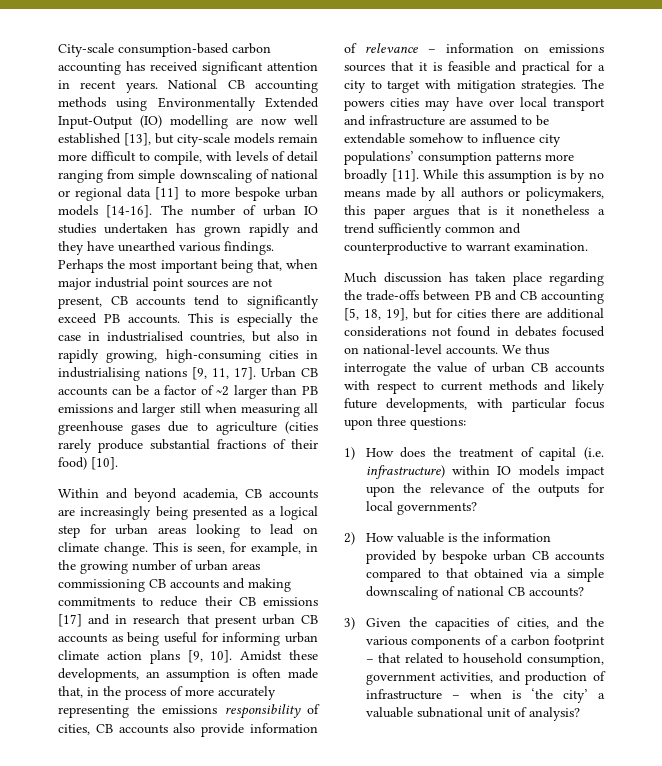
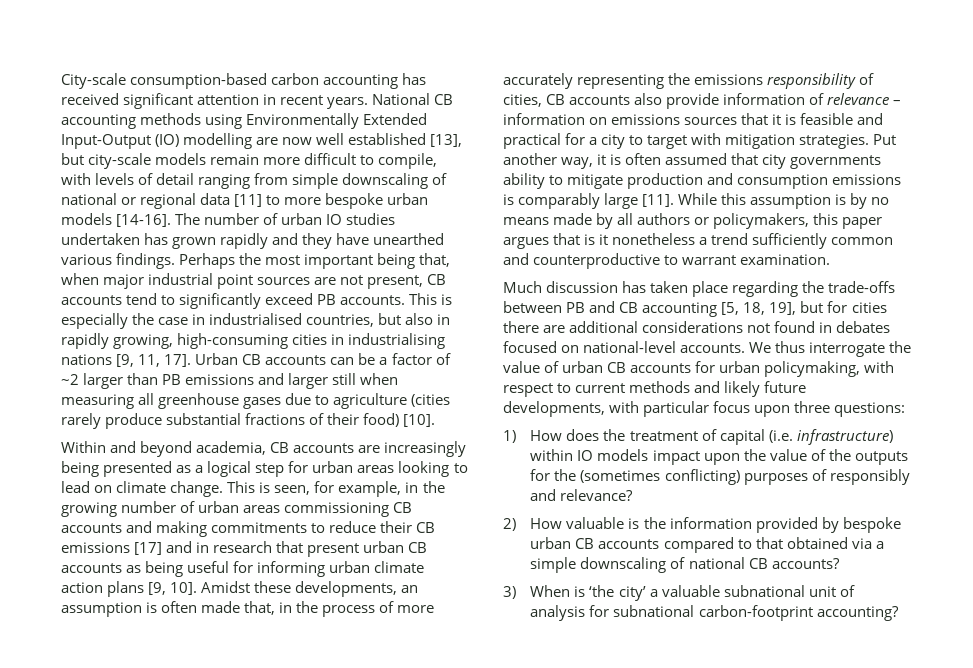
[582,79,604,89] [344,97,605,111] [344,115,549,126] [344,133,561,147] [344,151,574,165] [344,169,388,183] The powers cities may have over local transport and infrastructure are assumed to be extendable somehow to influence city populations’ consumption patterns more broadly -> [873,134,897,145] [503,153,882,169] [503,173,902,189] [503,193,639,209] Put another way, it is often assumed that city governments ability to mitigate production and consumption emissions is comparably large
(604, 368) none -> [695,361,861,377] for urban policymaking,
[429,483,484,493] relevance -> [769,449,807,461] value
[365,501,477,515] local governments? -> [554,469,910,485] [530,489,634,501] the (sometimes conflicting) purposes of responsibly and relevance?
[365,617,604,631] [365,635,605,649] [365,653,604,667] [365,671,606,685] [365,689,502,700] Given the capacities of cities, and the various components of a carbon footprint – that related to household consumption, government activities, and production of infrastructure – when -> [530,585,571,597] When
[528,707,580,721] analysis? -> [530,605,899,621] analysis for subnational carbon-footprint accounting?

